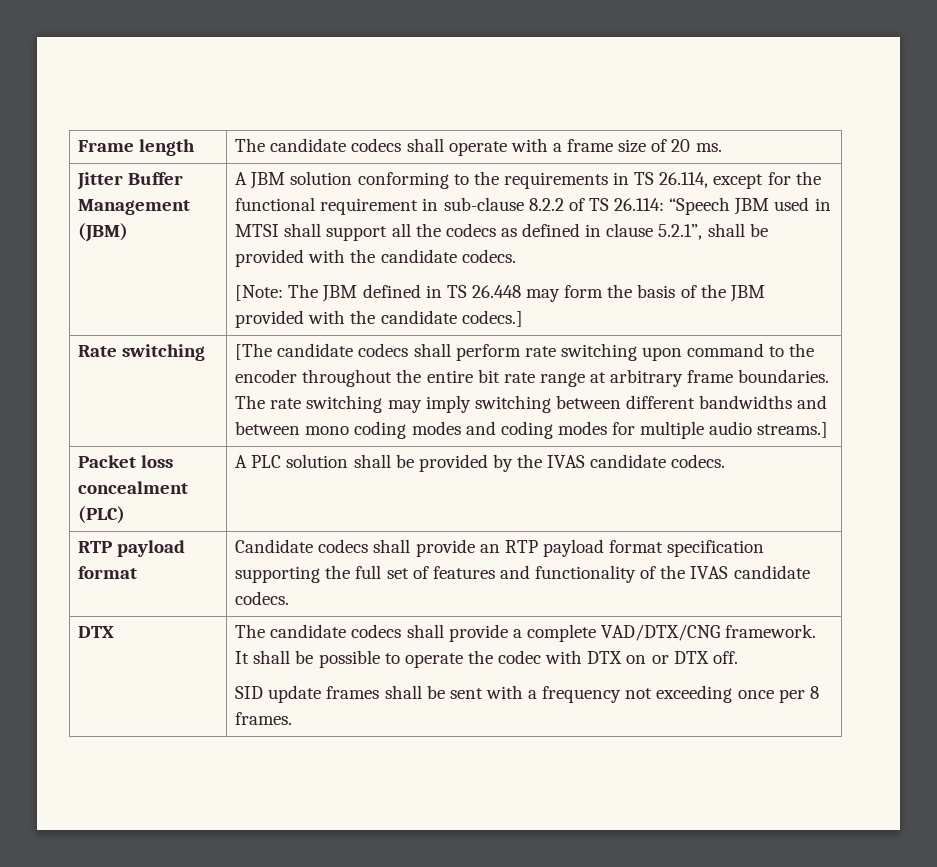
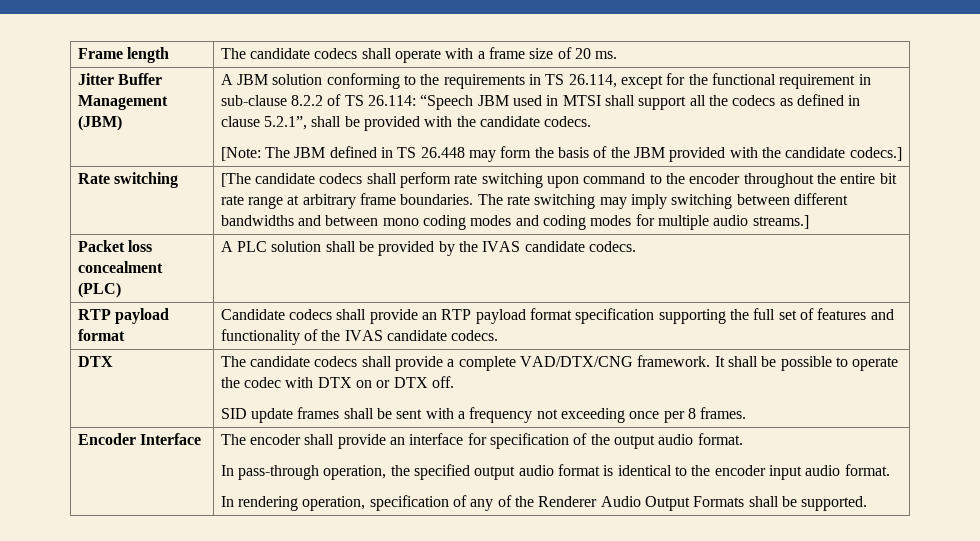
(293, 718) none -> [77,433,202,445] [220,433,743,449] [220,464,890,480] [220,495,868,511] // Encoder Interface | The encoder shall provide an interface for specification of the output audio format. // In pass-through operation, the specified output audio format is identical to the encoder input audio format. // In rendering operation, specification of any of the Renderer Audio Output Formats shall be supported.

